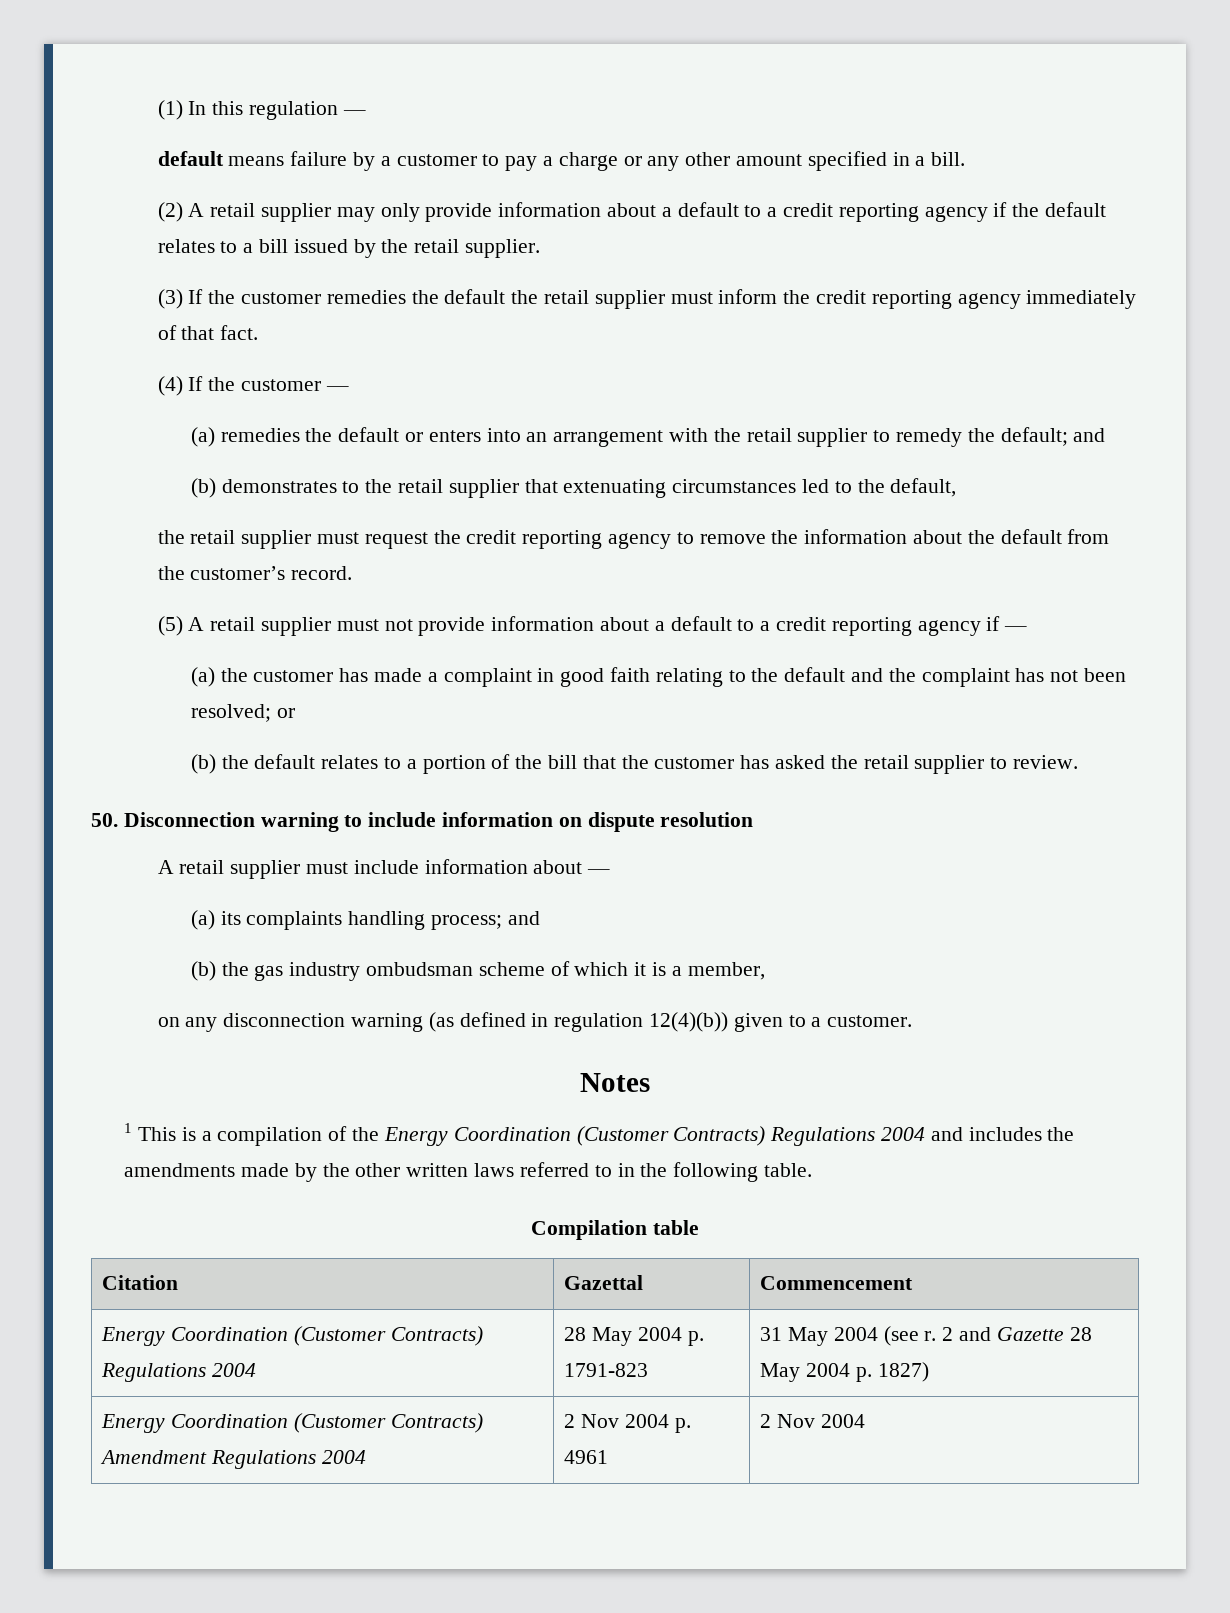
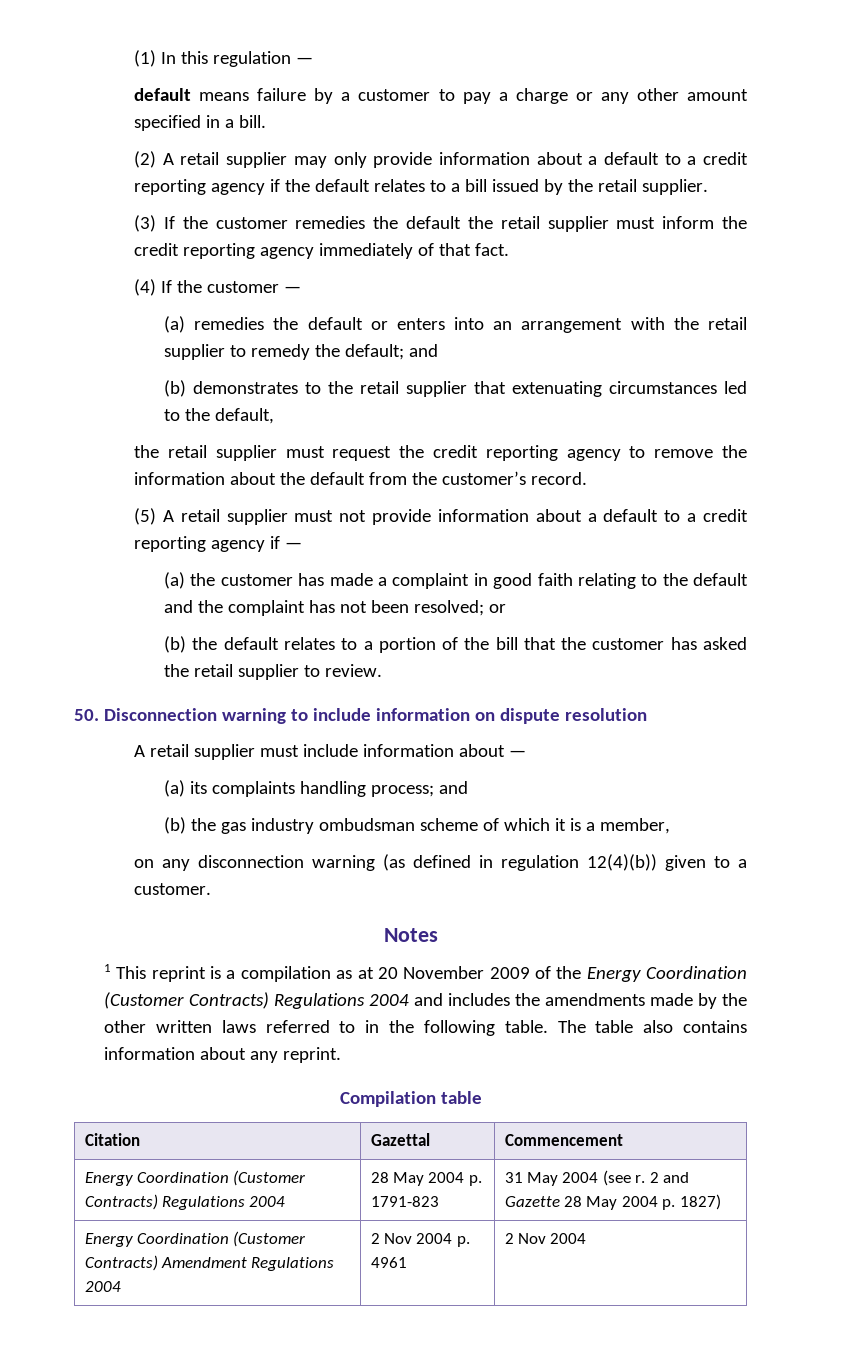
(177, 1134) none -> [151,966,206,982] reprint
(323, 1136) none -> [336,966,530,979] as at 20 November 2009
(812, 1170) none -> [557,1020,747,1033] [104,1047,342,1063] The table also contains information about any reprint.

